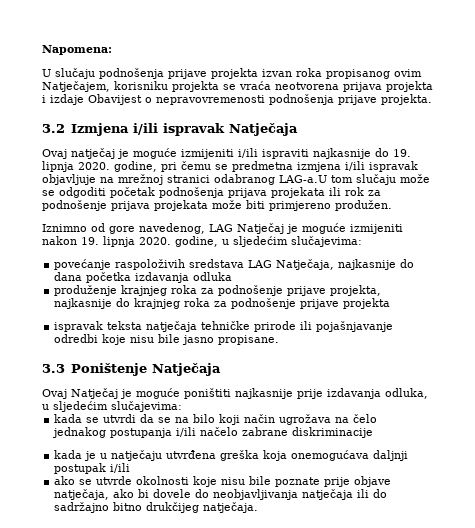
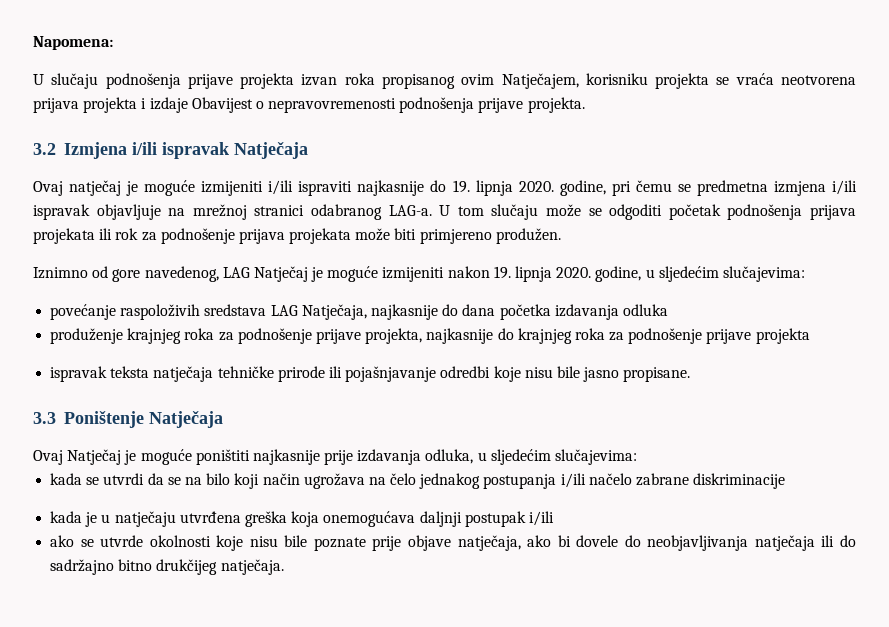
[279,175,327,183] LAG-a.U -> [388,205,451,216] LAG-a. U

